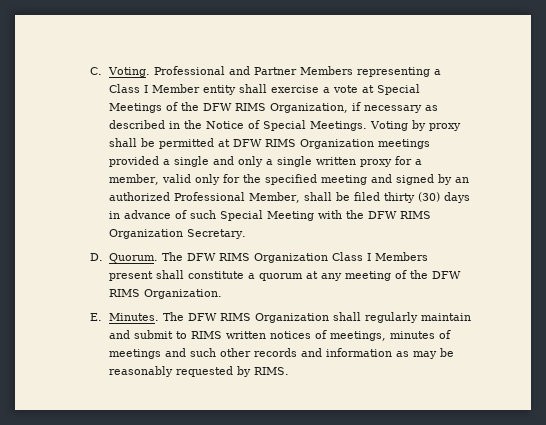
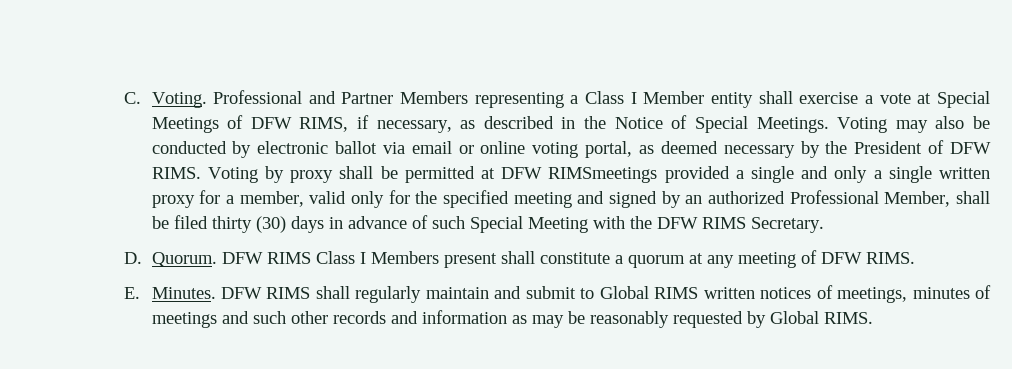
[180,102,422,113] the DFW RIMS Organization, if necessary -> [250,115,452,133] DFW RIMS, if necessary,
(408, 126) none -> [895,116,991,133] [151,140,992,158] [151,167,258,183] may also be conducted by electronic ballot via email or online voting portal, as deemed necessary by the President of DFW RIMS. Voting
[264,139,430,149] RIMS Organization meetings -> [548,167,658,183] RIMSmeetings
[108,229,183,239] Organization -> (746, 223) none
[161,252,328,263] The DFW RIMS Organization -> [221,252,311,264] DFW RIMS
[409,270,461,279] [108,289,222,299] the DFW RIMS Organization. -> [820,252,915,264] DFW RIMS.
[162,312,329,323] The DFW RIMS Organization -> [220,287,311,299] DFW RIMS
(187, 335) none -> [599,286,649,299] Global
(251, 371) none -> [769,311,819,324] Global

